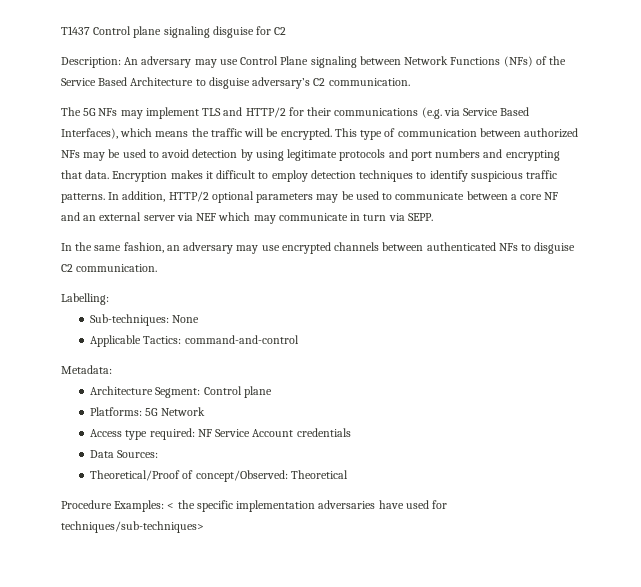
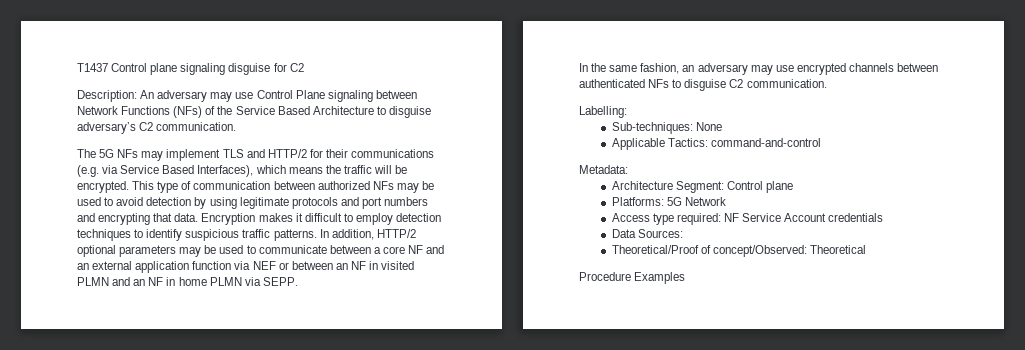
[143,212,387,224] server via NEF which may communicate in turn -> [135,261,415,273] [77,277,242,286] application function via NEF or between an NF in visited PLMN and an NF in home PLMN
[114,500,448,512] [61,521,204,533] Examples: < the specific implementation adversaries have used for techniques/sub-techniques> -> [634,272,686,284] Examples

